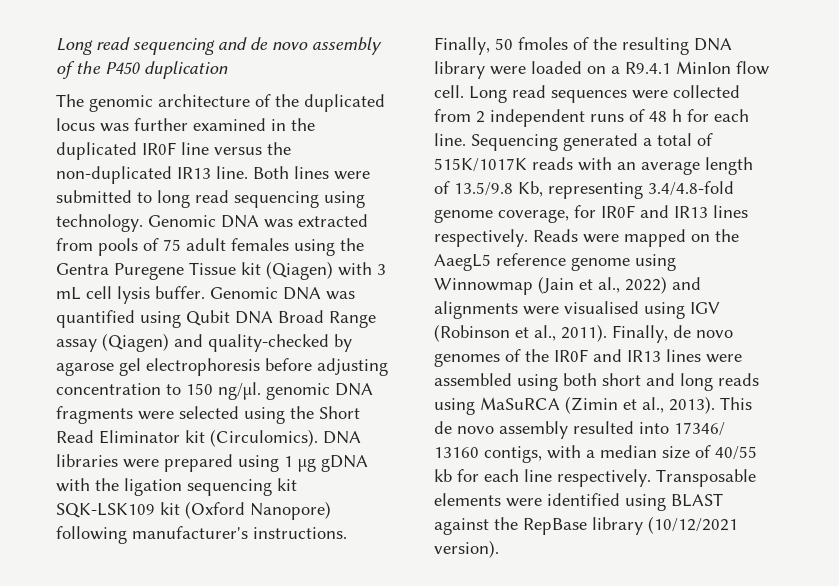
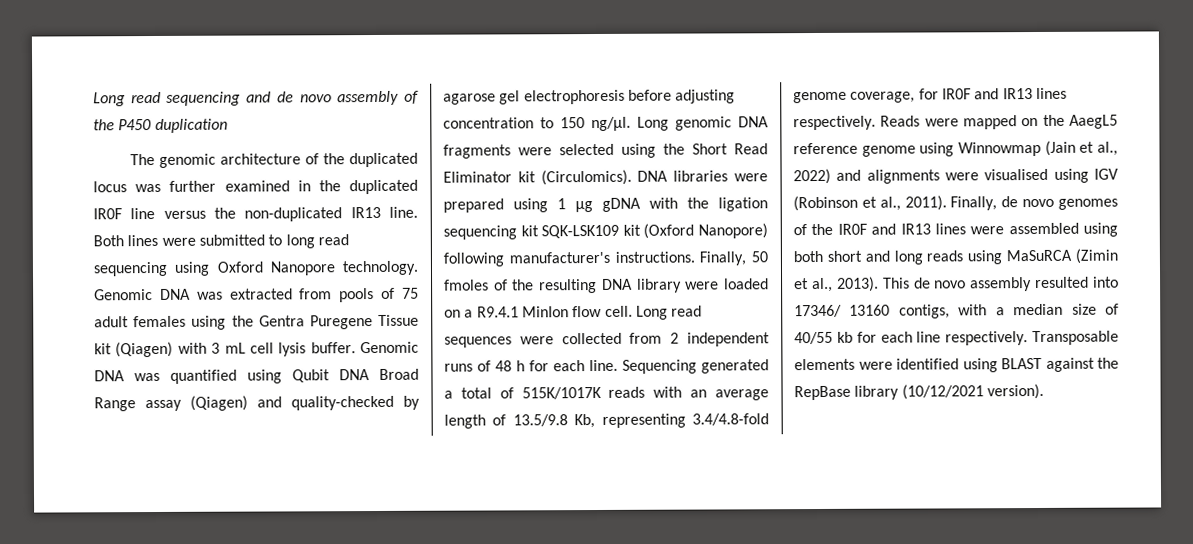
(365, 199) none -> [216,261,336,276] Oxford Nanopore
(261, 391) none -> [637,116,669,131] Long

